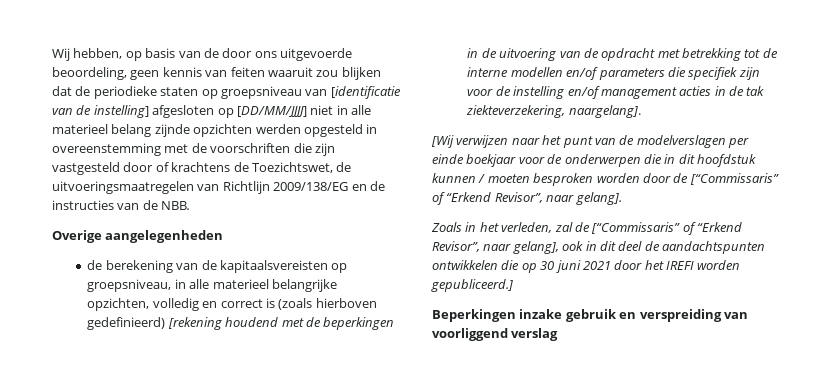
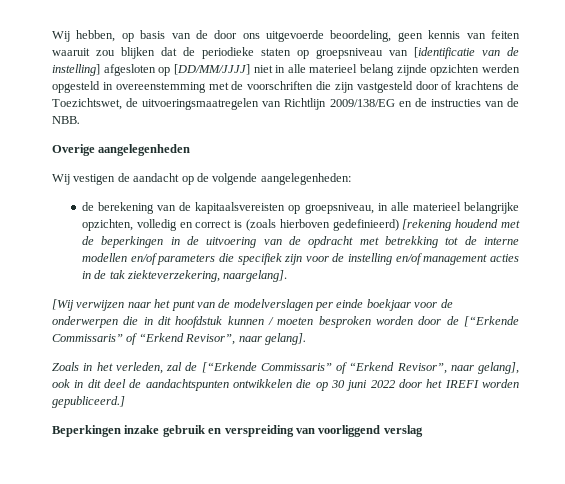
(224, 236) none -> [52,173,351,185] // Wij vestigen de aandacht op de volgende aangelegenheden:
[689,173,779,185] [“Commissaris” -> [463,316,519,327] [52,334,123,342] [“Erkende Commissaris”
[591,222,681,234] [“Commissaris” -> [201,362,332,373] [“Erkende Commissaris”
[582,261,611,270] 2021 -> [370,380,395,388] 2022

